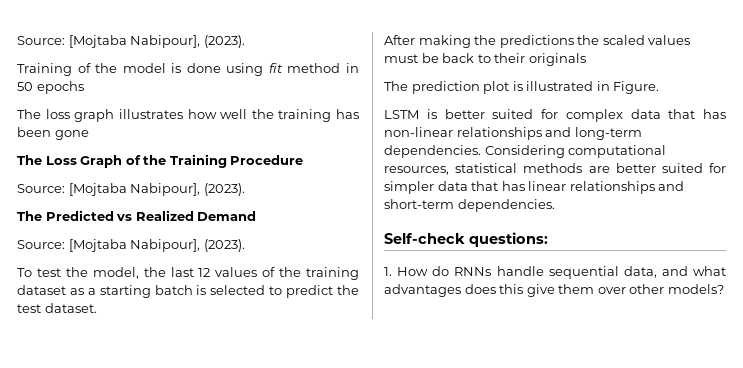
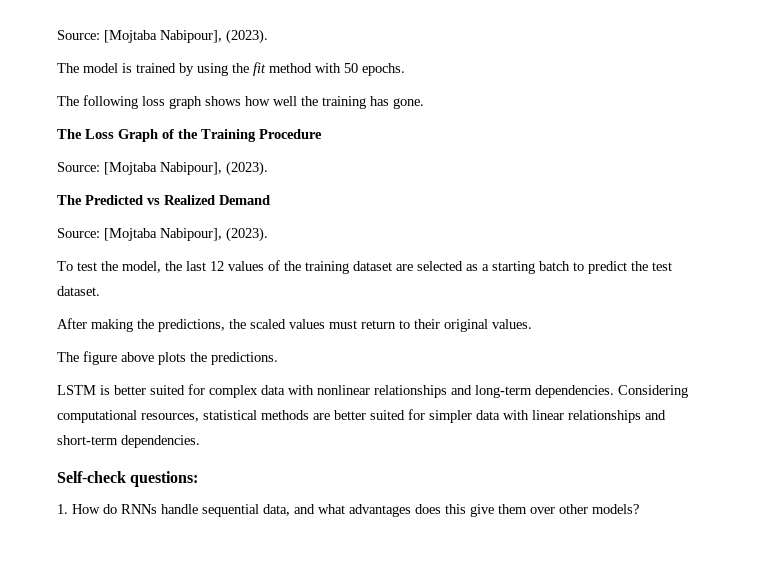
[17,35,245,48] [17,63,360,76] [17,81,84,94] [17,109,41,119] Source: [Mojtaba Nabipour], (2023). // Training of the model is done using fit method in 50 epochs // The -> [57,29,268,44] [57,62,405,76] [57,95,138,109] Source: [Mojtaba Nabipour], (2023). // The model is trained by using the fit method with 50 epochs. // The following
[118,109,183,119] illustrates -> [205,96,241,106] shows
[17,127,89,140] been gone -> [393,98,424,109] gone.
(66, 290) none -> [396,261,463,271] are selected
[196,285,266,295] is selected -> (570, 266) none
[499,35,574,48] predictions -> [158,319,225,332] predictions,
[421,53,586,66] [384,81,660,94] be back to their originals // The prediction plot is illustrated in Figure. -> [361,319,532,332] [57,351,278,365] return to their original values. // The figure above plots the predictions.
[668,109,726,119] [384,127,453,137] that has non-linear -> [288,385,370,395] with nonlinear
[471,181,525,191] that has -> [503,410,529,420] with

